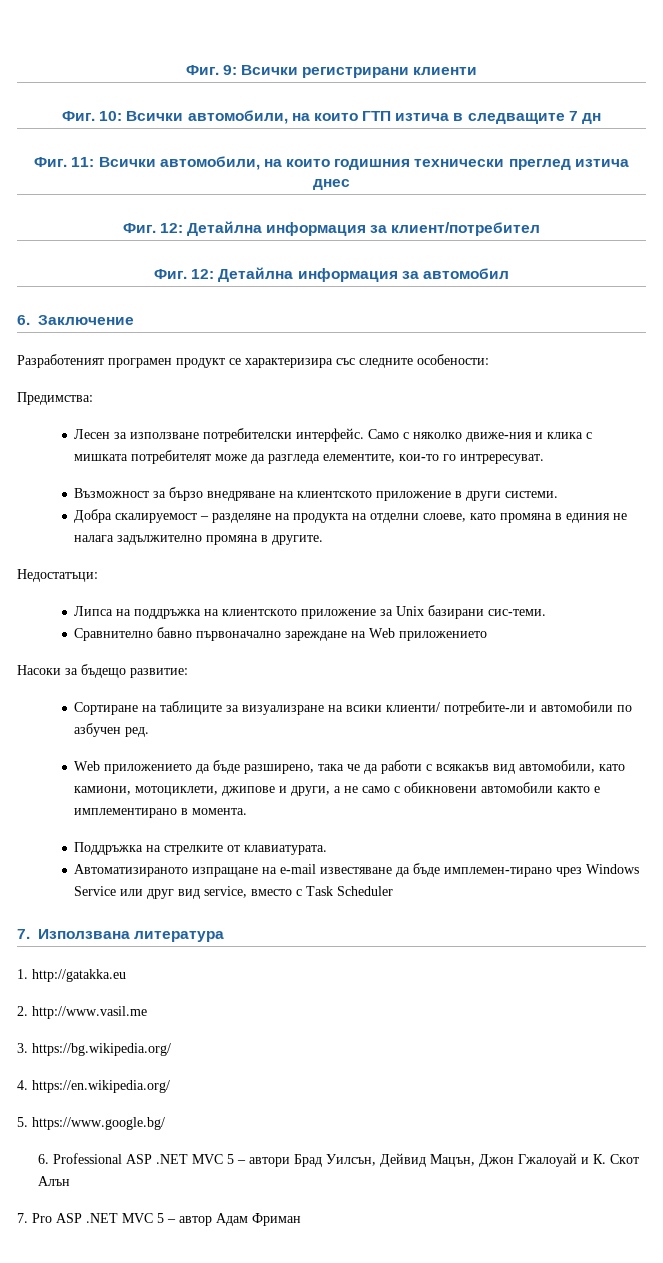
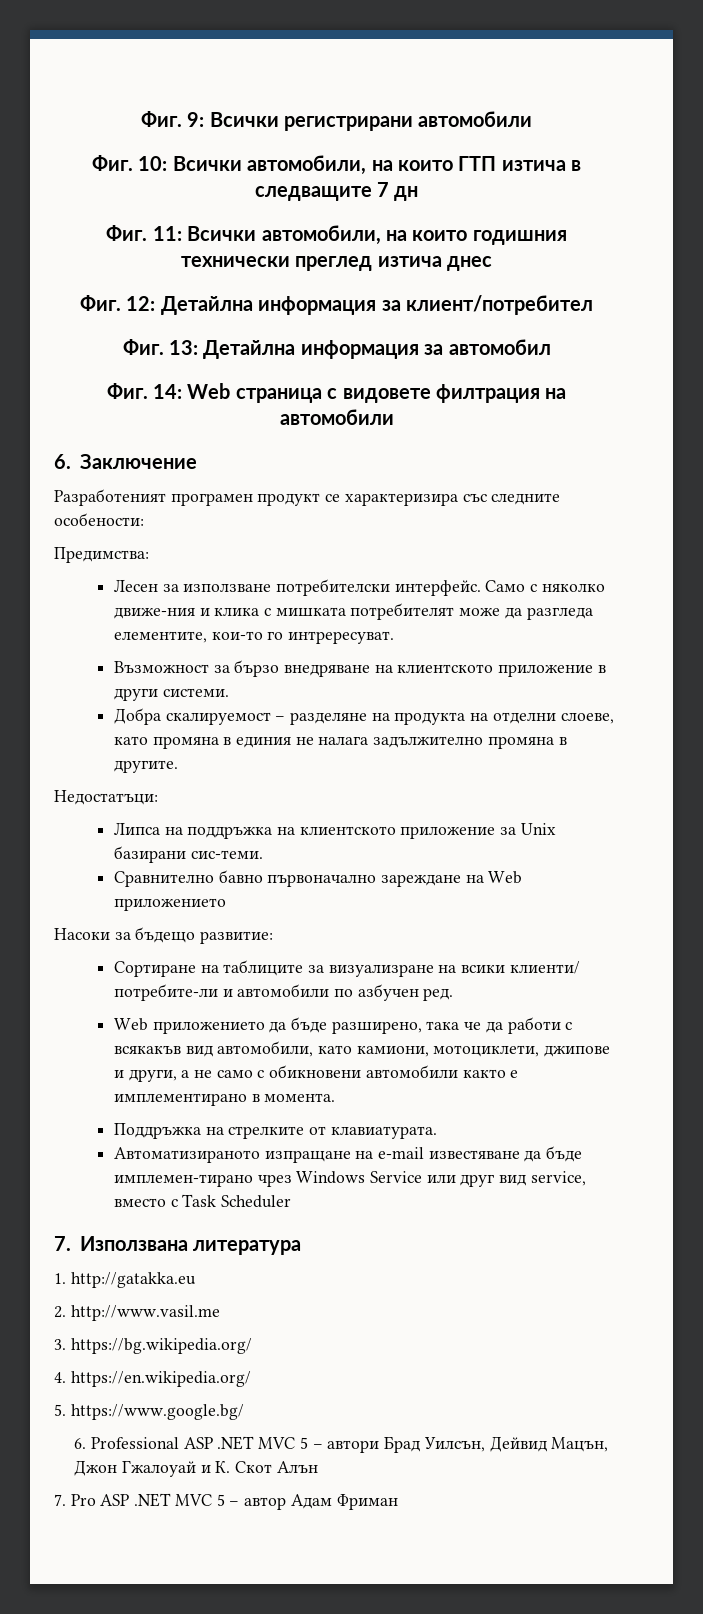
[413,67,478,75] клиенти -> [418,111,533,127] автомобили
[191,269,215,279] 12: -> [168,340,198,355] 13:
(509, 273) none -> [106,383,567,403] [279,409,394,425] // Фиг. 14: Web страница с видовете филтрация на автомобили

